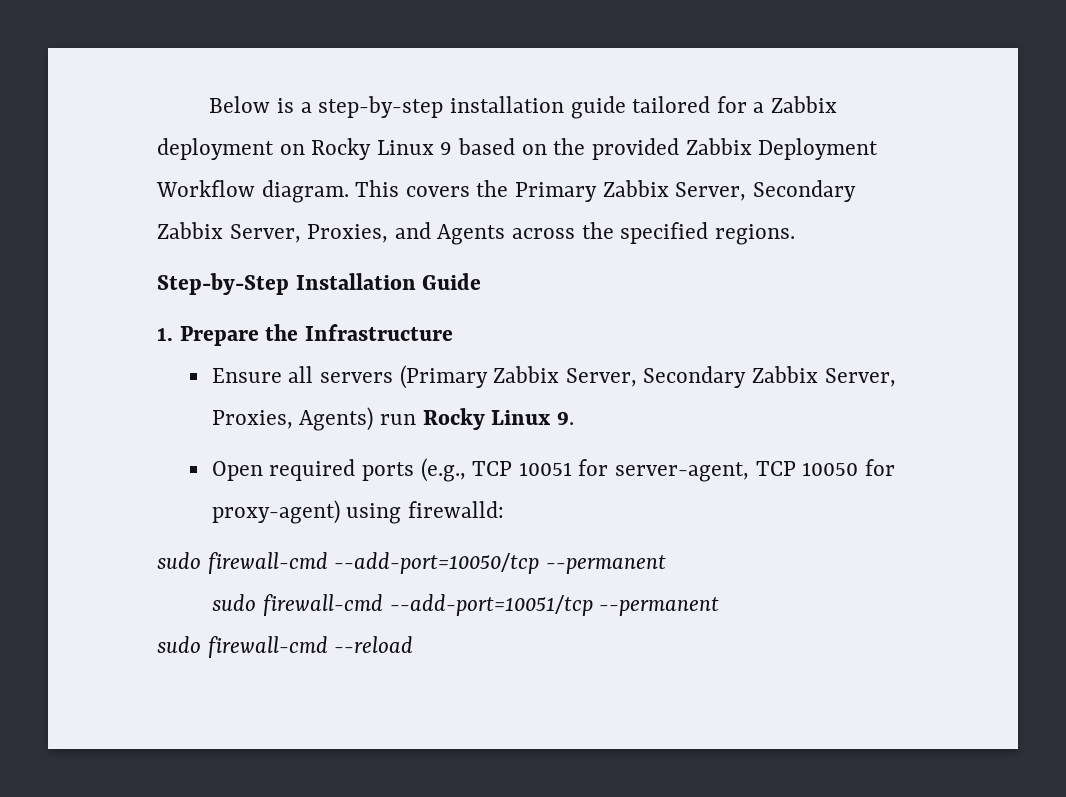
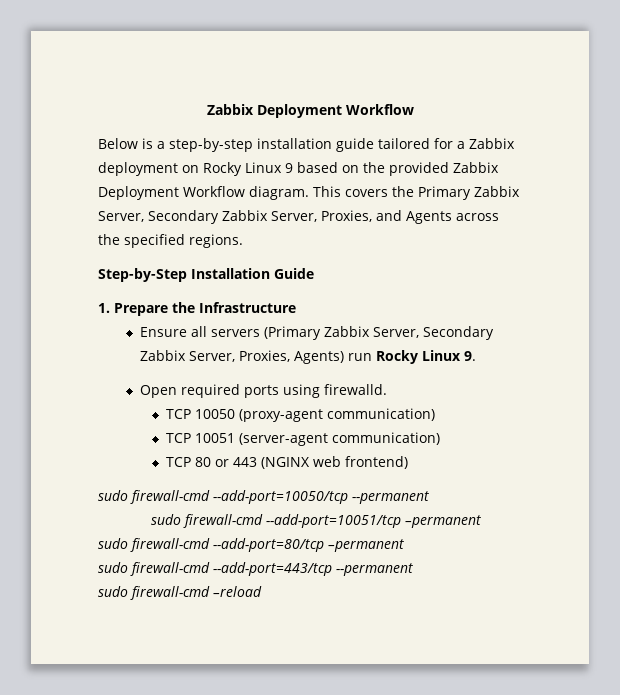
(209, 104) none -> [206,104,414,118] Zabbix Deployment Workflow //
[420,458,895,482] [211,500,504,524] (e.g., TCP 10051 for server-agent, TCP 10050 for proxy-agent) using firewalld: -> [282,384,387,398] [165,408,435,422] [165,432,440,446] [165,456,408,469] using firewalld. // TCP 10050 (proxy-agent communication) // TCP 10051 (server-agent communication) // TCP 80 or 443 (NGINX web frontend)
[599,597,720,616] [157,636,414,658] --permanent // sudo firewall-cmd --reload -> [404,515,481,528] [98,538,404,552] [98,562,413,576] [98,586,262,600] –permanent // sudo firewall-cmd --add-port=80/tcp –permanent // sudo firewall-cmd --add-port=443/tcp --permanent // sudo firewall-cmd –reload

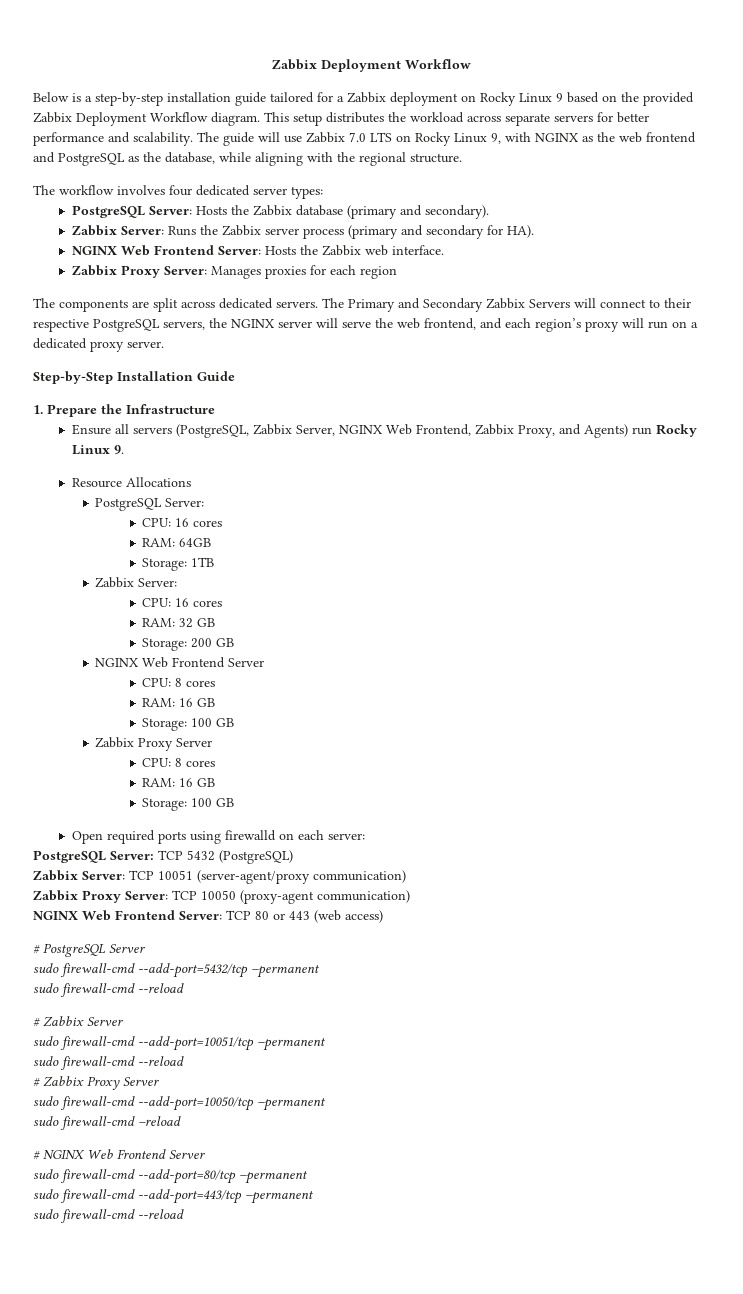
[345,186,520,200] [98,210,499,224] [98,234,243,248] covers the Primary Zabbix Server, Secondary Zabbix Server, Proxies, and Agents across the specified regions. -> [293,112,649,126] [33,132,696,146] [33,152,462,166] [33,185,323,199] [71,205,489,219] [71,225,534,239] [71,245,444,256] [71,265,397,279] [33,298,691,312] [33,318,698,332] [33,338,164,352] setup distributes the workload across separate servers for better performance and scalability. The guide will use Zabbix 7.0 LTS on Rocky Linux 9, with NGINX as the web frontend and PostgreSQL as the database, while aligning with the regional structure. // The workflow involves four dedicated server types: // PostgreSQL Server: Hosts the Zabbix database (primary and secondary). // Zabbix Server: Runs the Zabbix server process (primary and secondary for HA). // NGINX Web Frontend Server: Hosts the Zabbix web interface. // Zabbix Proxy Server: Manages proxies for each region // The components are split across dedicated servers. The Primary and Secondary Zabbix Servers will connect to their respective PostgreSQL servers, the NGINX server will serve the web frontend, and each region’s proxy will run on a dedicated proxy server.
[263,326,494,340] [139,350,290,362] (Primary Zabbix Server, Secondary Zabbix Server, Proxies, -> [175,424,581,438] (PostgreSQL, Zabbix Server, NGINX Web Frontend, Zabbix Proxy, and
[139,384,387,398] [165,408,435,422] [165,432,440,446] [165,456,408,469] [98,490,429,504] [150,514,481,528] Open required ports using firewalld. // TCP 10050 (proxy-agent communication) // TCP 10051 (server-agent communication) // TCP 80 or 443 (NGINX web frontend) // sudo firewall-cmd --add-port=10050/tcp --permanent // sudo firewall-cmd --add-port=10051/tcp –permanent -> [71,477,191,488] [95,498,205,511] [142,518,223,527] [142,538,212,547] [142,557,215,571] [95,577,178,588] [142,598,223,607] [142,618,216,628] [142,638,235,651] [95,657,265,668] [142,678,216,687] [142,698,216,707] [142,718,235,731] [95,737,213,751] [142,758,216,767] [142,778,216,787] [142,798,235,811] [71,830,365,844] [33,850,293,864] [33,870,406,884] [33,890,410,904] [33,910,383,923] [33,943,145,957] [33,963,320,978] [33,983,184,997] [33,1016,123,1027] [33,1036,326,1051] [33,1056,184,1070] [33,1076,159,1090] [33,1096,326,1111] [33,1116,181,1130] [33,1149,205,1160] Resource Allocations // PostgreSQL Server: // CPU: 16 cores // RAM: 64GB // Storage: 1TB // Zabbix Server: // CPU: 16 cores // RAM: 32 GB // Storage: 200 GB // NGINX Web Frontend Server // CPU: 8 cores // RAM: 16 GB // Storage: 100 GB // Zabbix Proxy Server // CPU: 8 cores // RAM: 16 GB // Storage: 100 GB // Open required ports using firewalld on each server: // PostgreSQL Server: TCP 5432 (PostgreSQL) // Zabbix Server: TCP 10051 (server-agent/proxy communication) // Zabbix Proxy Server: TCP 10050 (proxy-agent communication) // NGINX Web Frontend Server: TCP 80 or 443 (web access) // # PostgreSQL Server // sudo firewall-cmd --add-port=5432/tcp –permanent // sudo firewall-cmd --reload // # Zabbix Server // sudo firewall-cmd --add-port=10051/tcp –permanent // sudo firewall-cmd --reload // # Zabbix Proxy Server // sudo firewall-cmd --add-port=10050/tcp –permanent // sudo firewall-cmd –reload // # NGINX Web Frontend Server
[336,563,413,576] [98,586,262,600] --permanent // sudo firewall-cmd –reload -> [245,1191,314,1204] [33,1209,184,1223] –permanent // sudo firewall-cmd --reload

